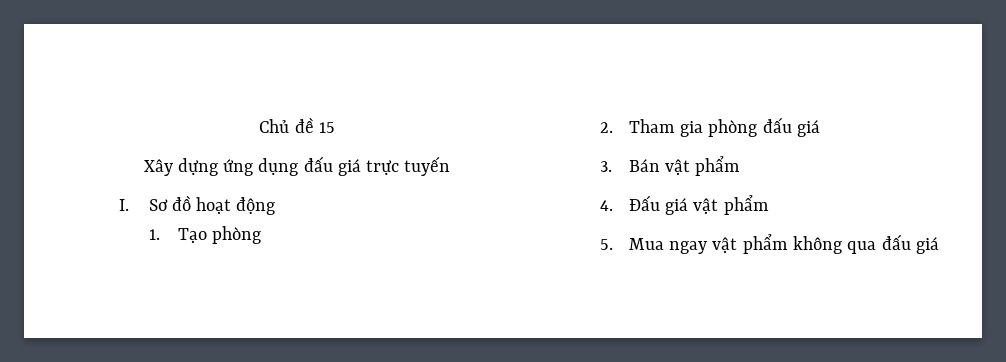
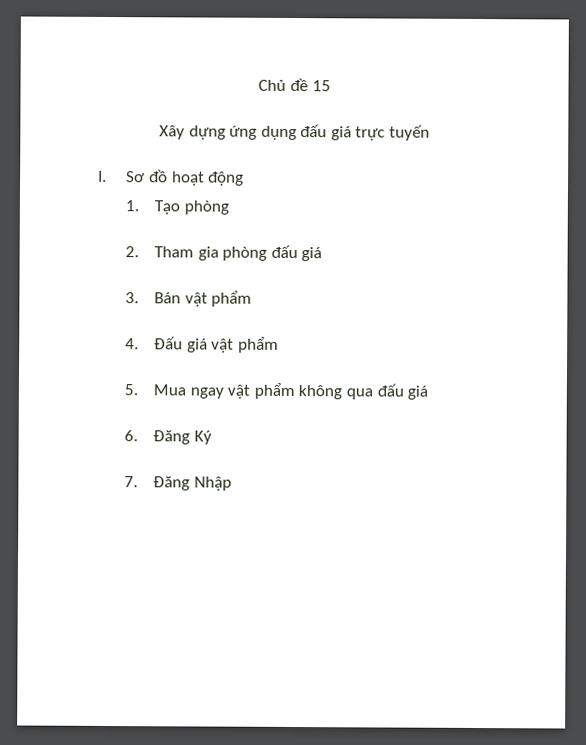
(939, 245) none -> [124,430,212,445] [124,476,232,491] // 6. Đăng Ký // 7. Đăng Nhập

